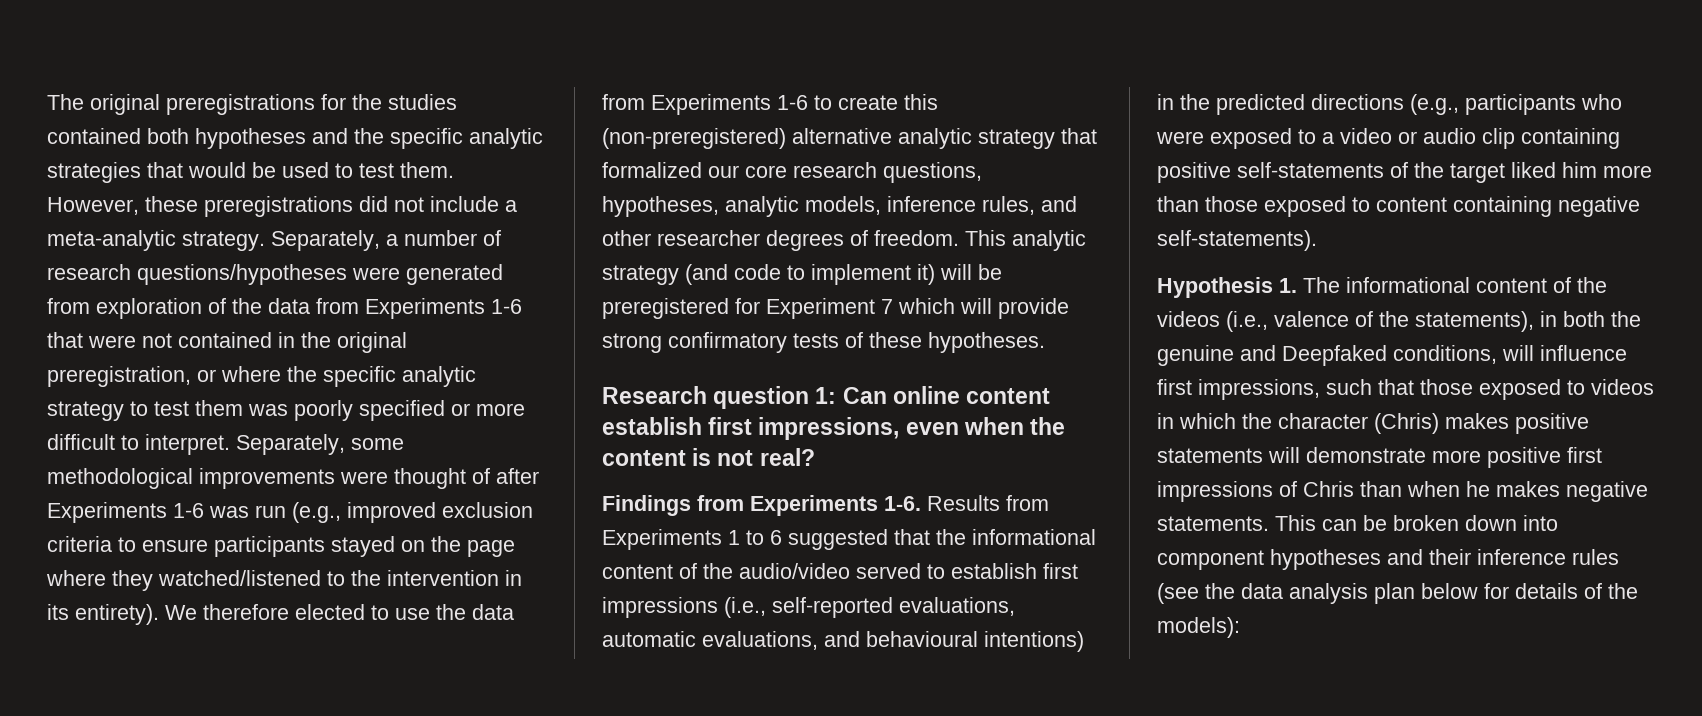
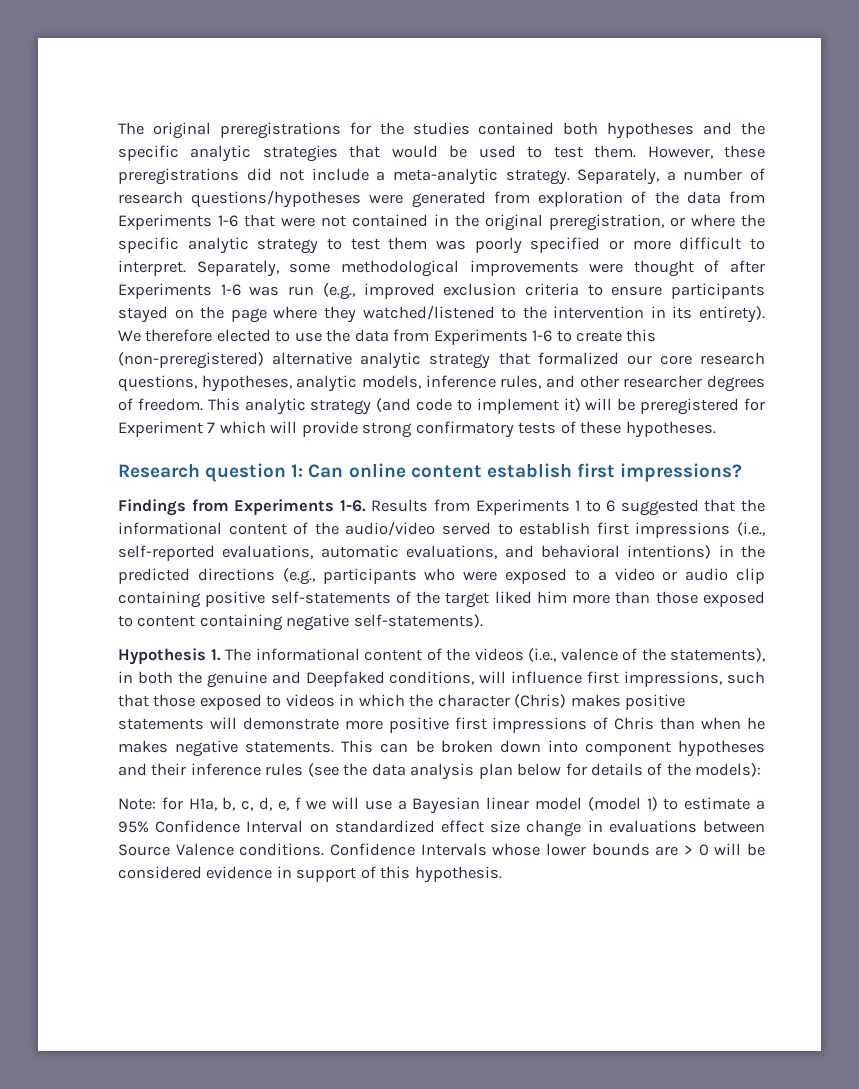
[758,417,1066,440] [602,448,815,466] impressions, even when the content is not real? -> [620,463,743,482] impressions?
[866,631,978,647] behavioural -> [540,545,620,558] behavioral
(1240, 627) none -> [118,797,765,814] [118,820,765,837] [118,843,765,856] [118,866,502,883] // Note: for H1a, b, c, d, e, f we will use a Bayesian linear model (model 1) to estimate a 95% Confidence Interval on standardized effect size change in evaluations between Source Valence conditions. Confidence Intervals whose lower bounds are > 0 will be considered evidence in support of this hypothesis.

